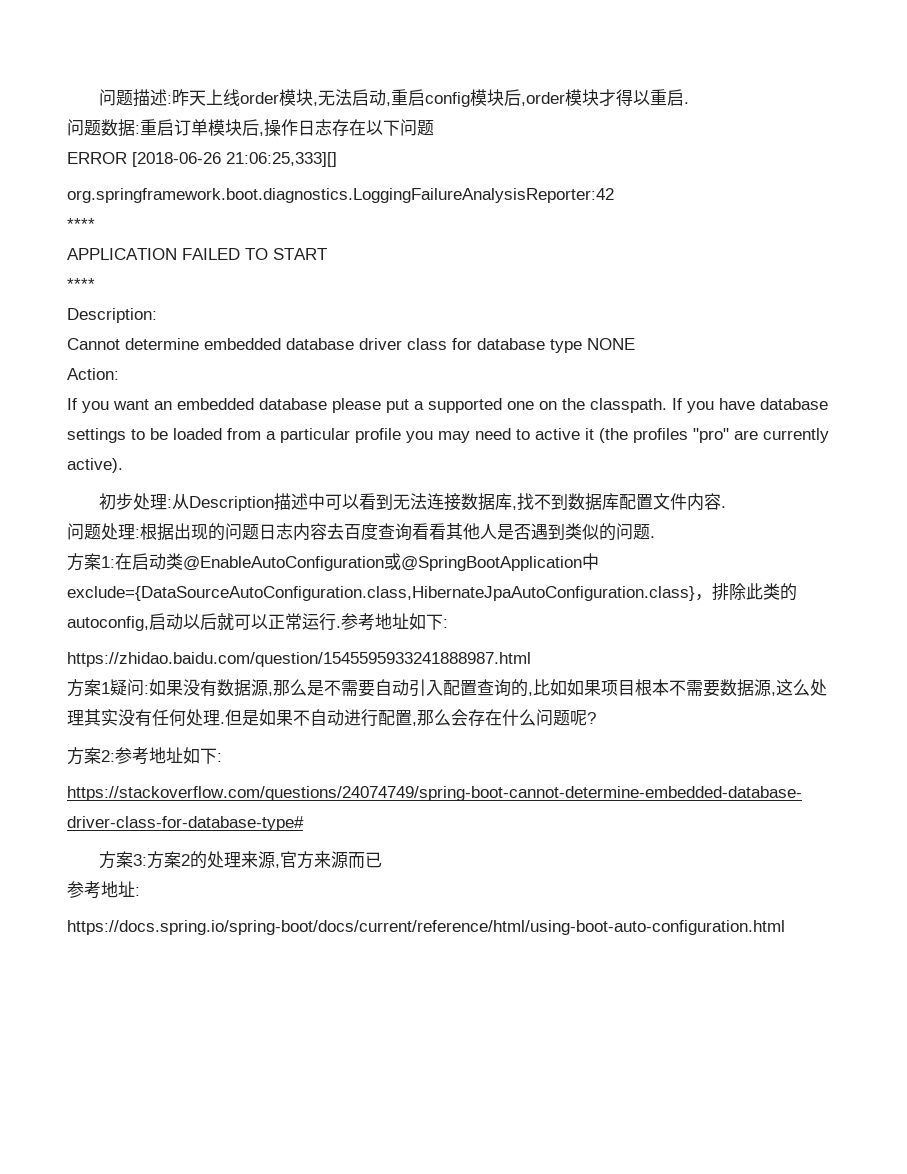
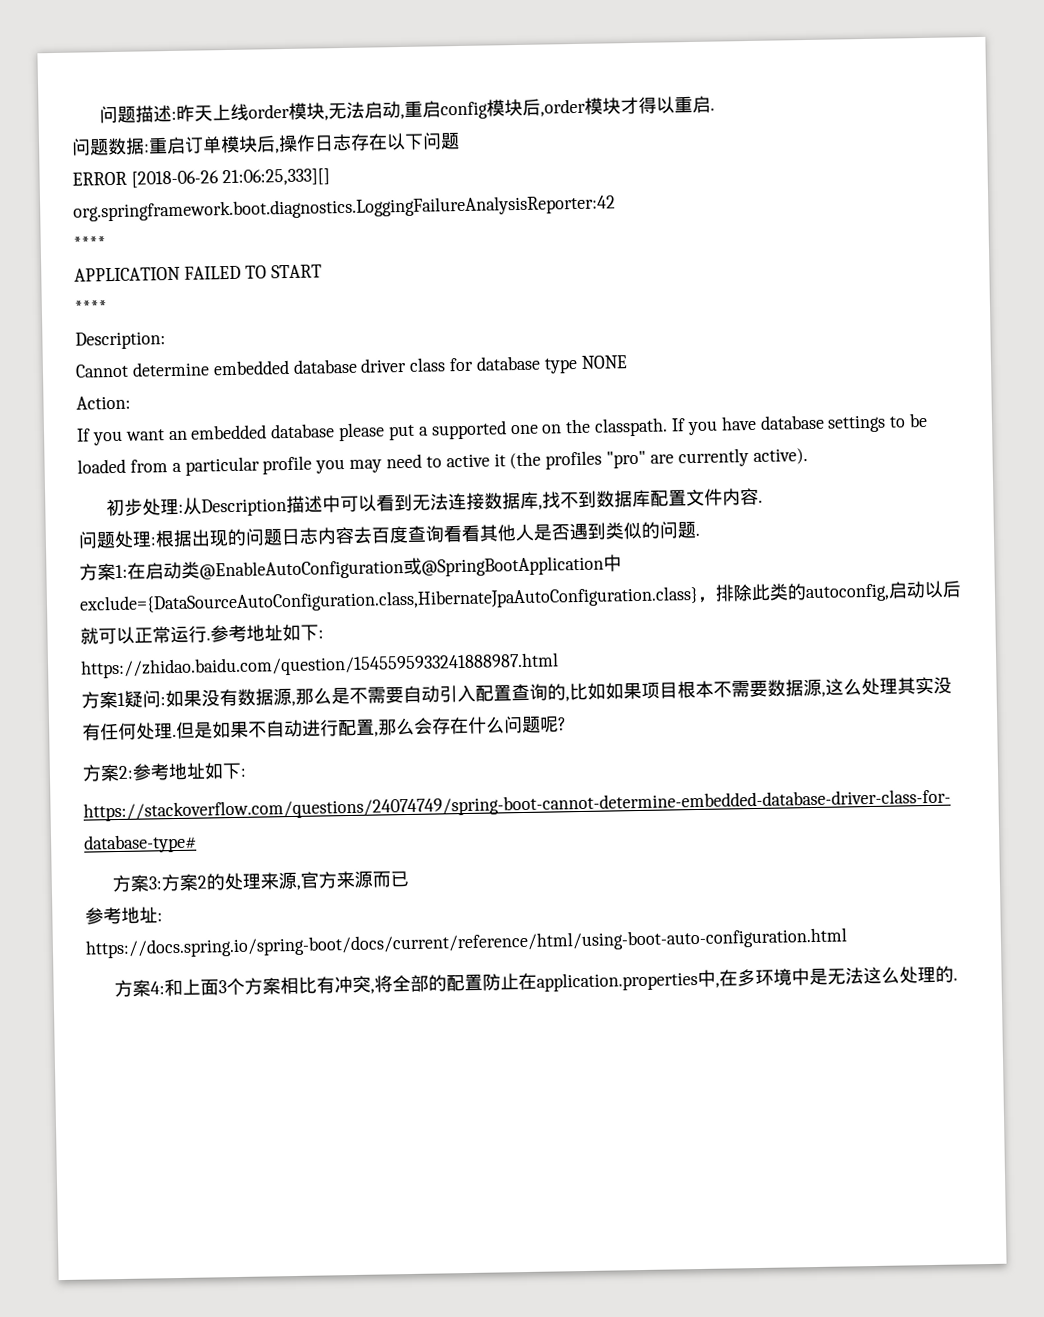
(785, 927) none -> [113,965,958,998] // 方案4:和上面3个方案相比有冲突,将全部的配置防止在application.properties中,在多环境中是无法这么处理的.

